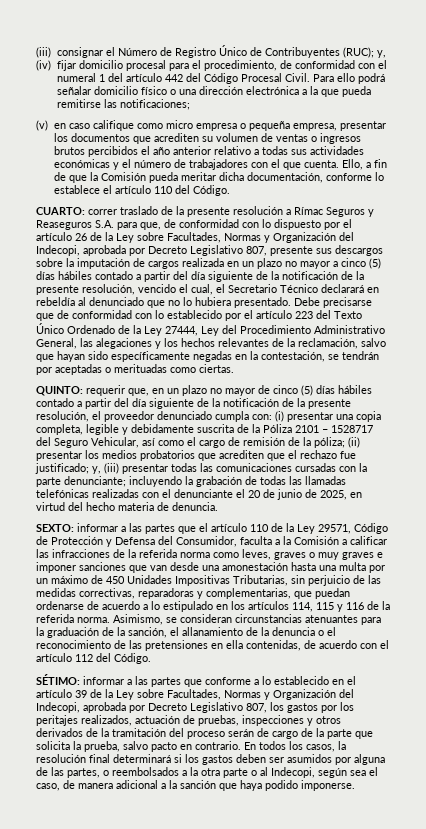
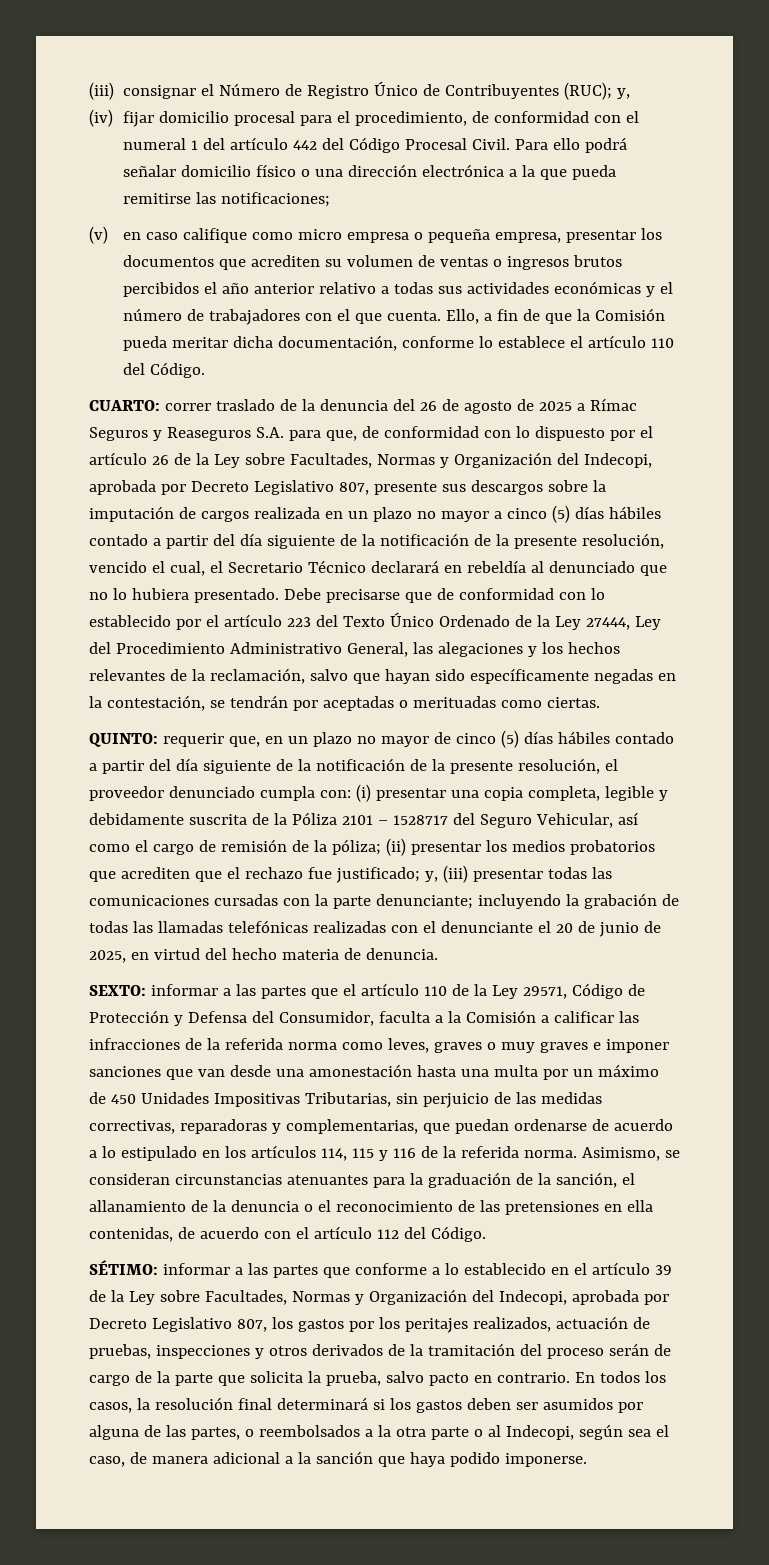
[187,206,283,217] presente resolución -> [319,399,572,414] denuncia del 26 de agosto de 2025

